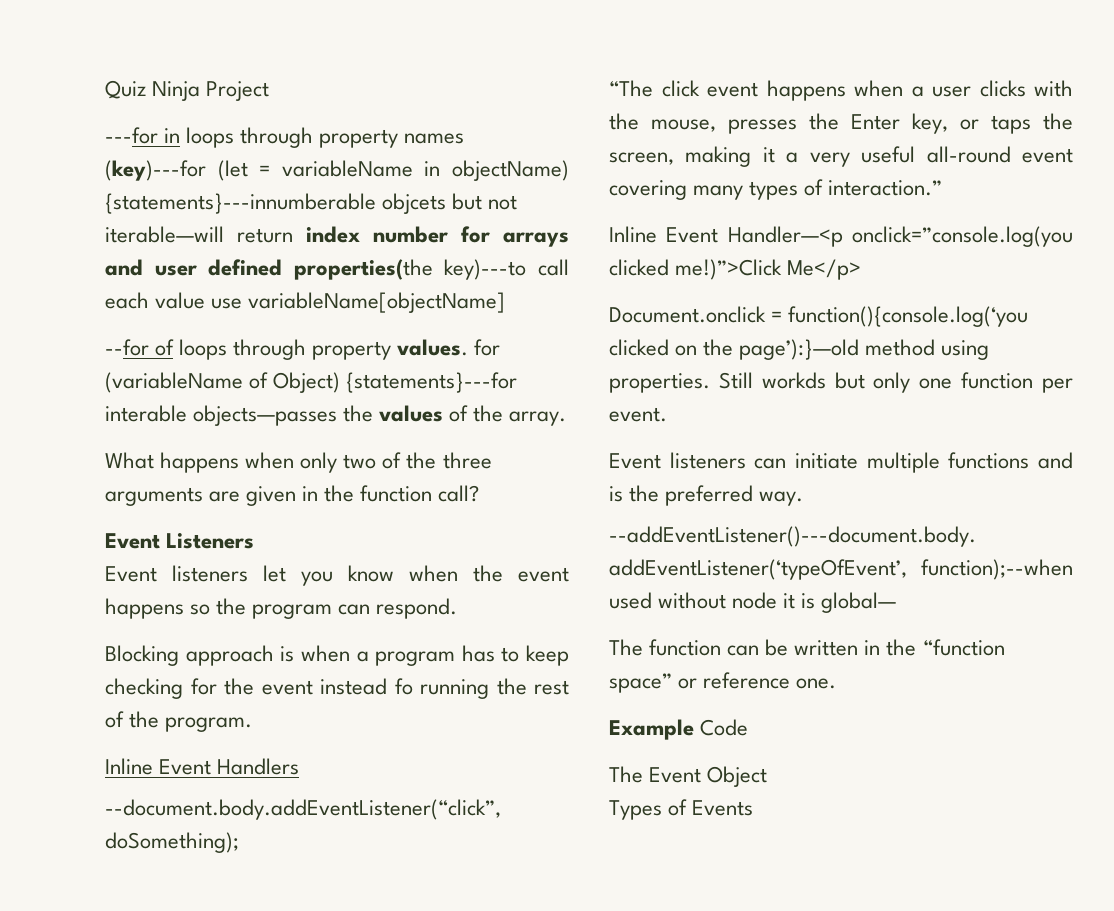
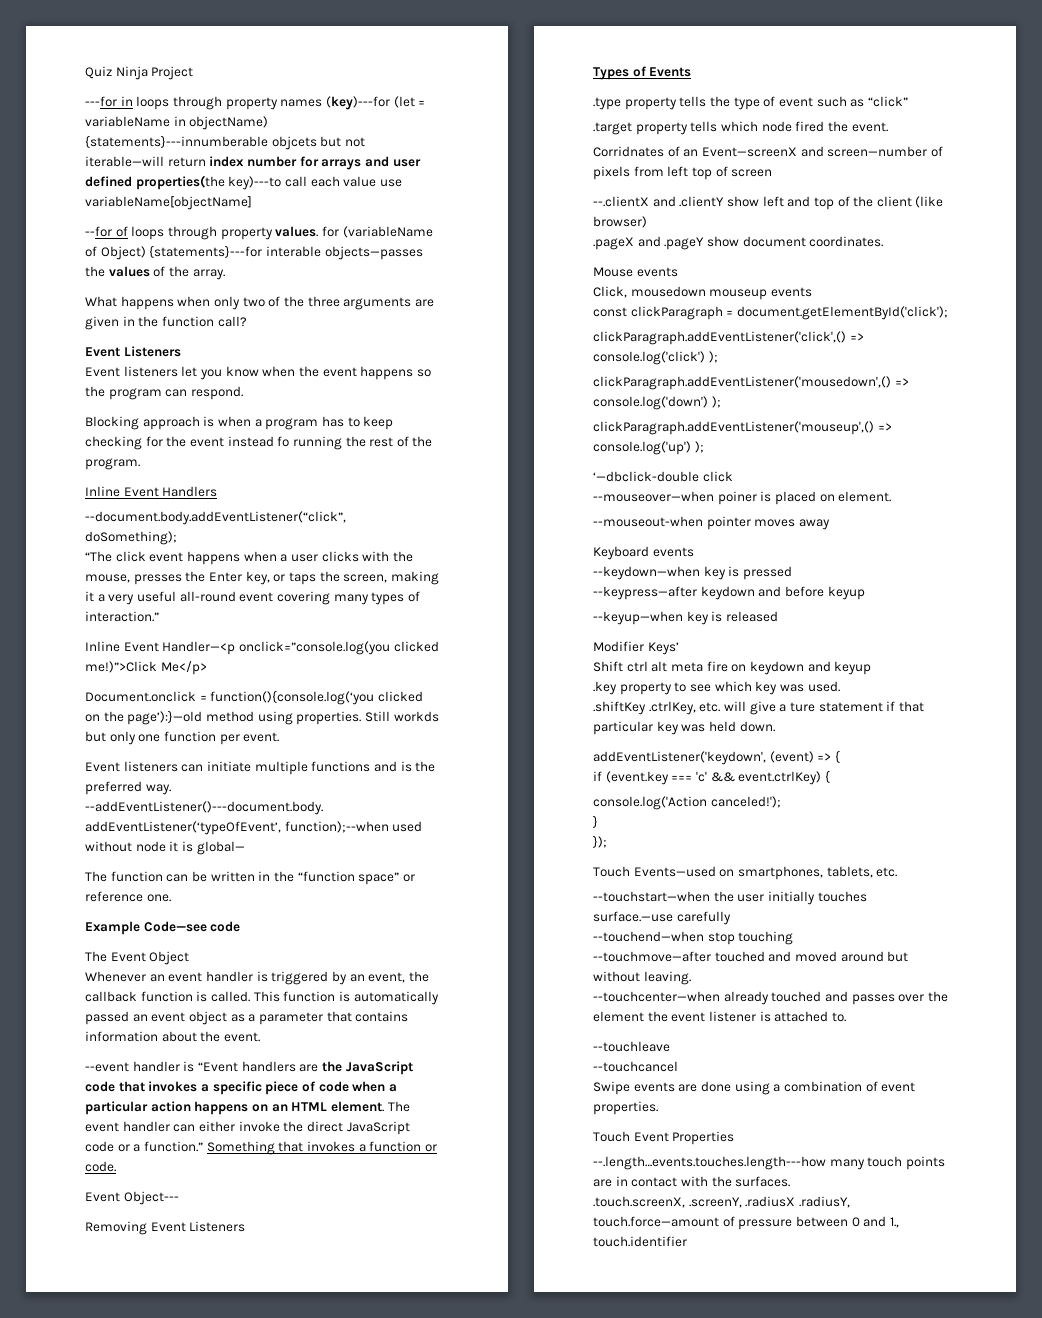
[700,719,749,736] Code -> [143,921,241,932] Code—see code
[609,799,754,820] Types of Events -> [85,971,429,985] [85,991,439,1005] [85,1011,409,1025] [85,1031,260,1042] [85,1061,413,1075] [85,1081,397,1095] [85,1101,410,1115] [85,1121,410,1135] [85,1141,437,1155] [85,1161,116,1172] [85,1191,179,1205] [85,1221,246,1235] [593,66,692,80] [593,96,908,110] [593,121,888,135] [593,146,943,157] [593,166,773,180] [593,196,944,210] [593,216,647,228] [593,236,884,250] [593,267,678,277] [593,286,812,300] [593,306,948,320] [593,331,864,345] [593,351,718,365] [593,376,909,390] [593,396,721,410] [593,421,892,435] [593,441,704,455] [593,471,733,482] [593,491,892,505] [593,516,830,530] [593,546,694,560] [593,566,792,580] [593,586,865,600] [593,611,778,625] [593,641,679,655] [593,661,872,675] [593,681,840,695] [593,701,924,715] [593,721,775,735] [593,750,840,765] [593,770,830,785] [593,796,781,810] [593,815,598,828] [593,835,607,848] [593,866,898,880] [593,891,867,905] [593,911,731,925] [593,931,794,945] [593,951,909,962] [593,971,691,985] [593,991,948,1005] [593,1011,846,1022] [593,1041,670,1052] [593,1061,678,1072] [593,1081,916,1095] [593,1101,658,1115] [593,1131,735,1145] [593,1156,945,1170] [593,1176,791,1187] [593,1196,850,1208] [593,1216,899,1230] [593,1236,687,1247] Whenever an event handler is triggered by an event, the callback function is called. This function is automatically passed an event object as a parameter that contains information about the event. // --event handler is “Event handlers are the JavaScript code that invokes a specific piece of code when a particular action happens on an HTML element. The event handler can either invoke the direct JavaScript code or a function.” Something that invokes a function or code. // Event Object--- // Removing Event Listeners // Types of Events // .type property tells the type of event such as “click” // .target property tells which node fired the event. // Corridnates of an Event—screenX and screen—number of pixels from left top of screen // --.clientX and .clientY show left and top of the client (like browser) // .pageX and .pageY show document coordinates. // Mouse events // Click, mousedown mouseup events // const clickParagraph = document.getElementById('click'); // clickParagraph.addEventListener('click',() => console.log('click') ); // clickParagraph.addEventListener('mousedown',() => console.log('down') ); // clickParagraph.addEventListener('mouseup',() => console.log('up') ); // ‘—dbclick-double click // --mouseover—when poiner is placed on element. // --mouseout-when pointer moves away // Keyboard events // --keydown—when key is pressed // --keypress—after keydown and before keyup // --keyup—when key is released // Modifier Keys’ // Shift ctrl alt meta fire on keydown and keyup // .key property to see which key was used. // .shiftKey .ctrlKey, etc. will give a ture statement if that particular key was held down. // addEventListener('keydown', (event) => { // if (event.key === 'c' && event.ctrlKey) { // console.log('Action canceled!'); // } // }); // Touch Events—used on smartphones, tablets, etc. // --touchstart—when the user initially touches surface.—use carefully // --touchend—when stop touching // --touchmove—after touched and moved around but without leaving. // --touchcenter—when already touched and passes over the element the event listener is attached to. // --touchleave // --touchcancel // Swipe events are done using a combination of event properties. // Touch Event Properties // --.length…events.touches.length---how many touch points are in contact with the surfaces. // .touch.screenX, .screenY, .radiusX .radiusY, touch.force—amount of pressure between 0 and 1., touch.identifier

